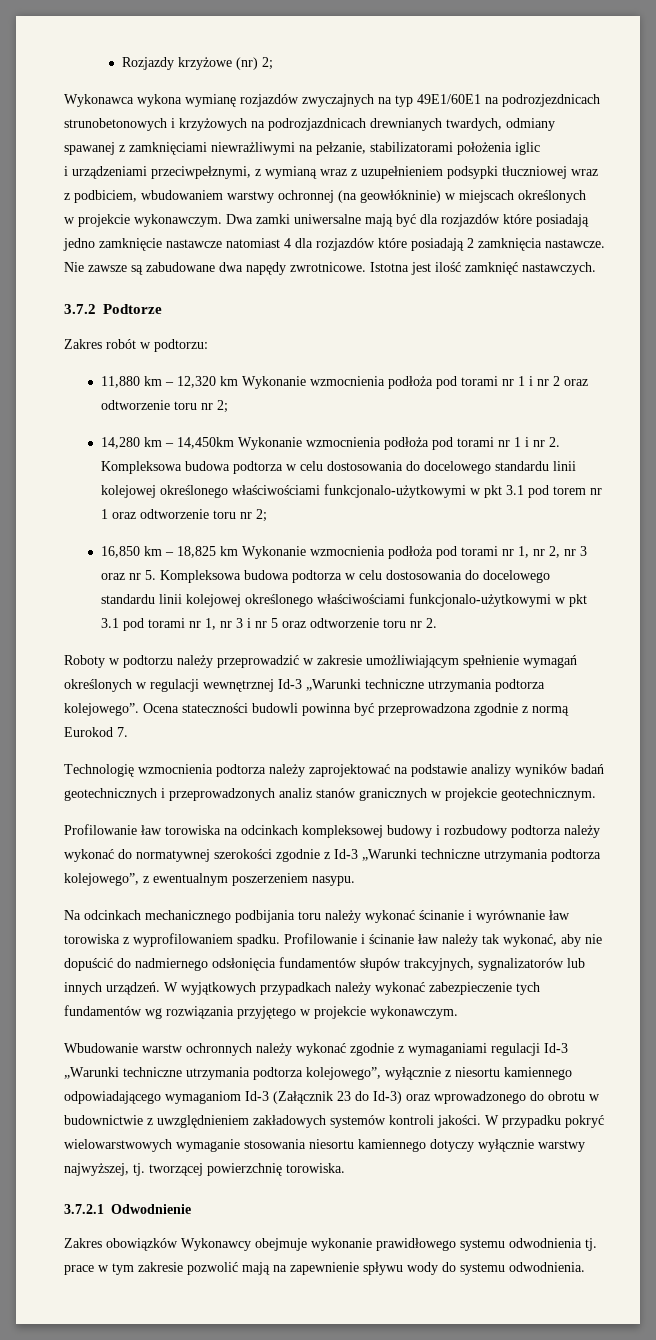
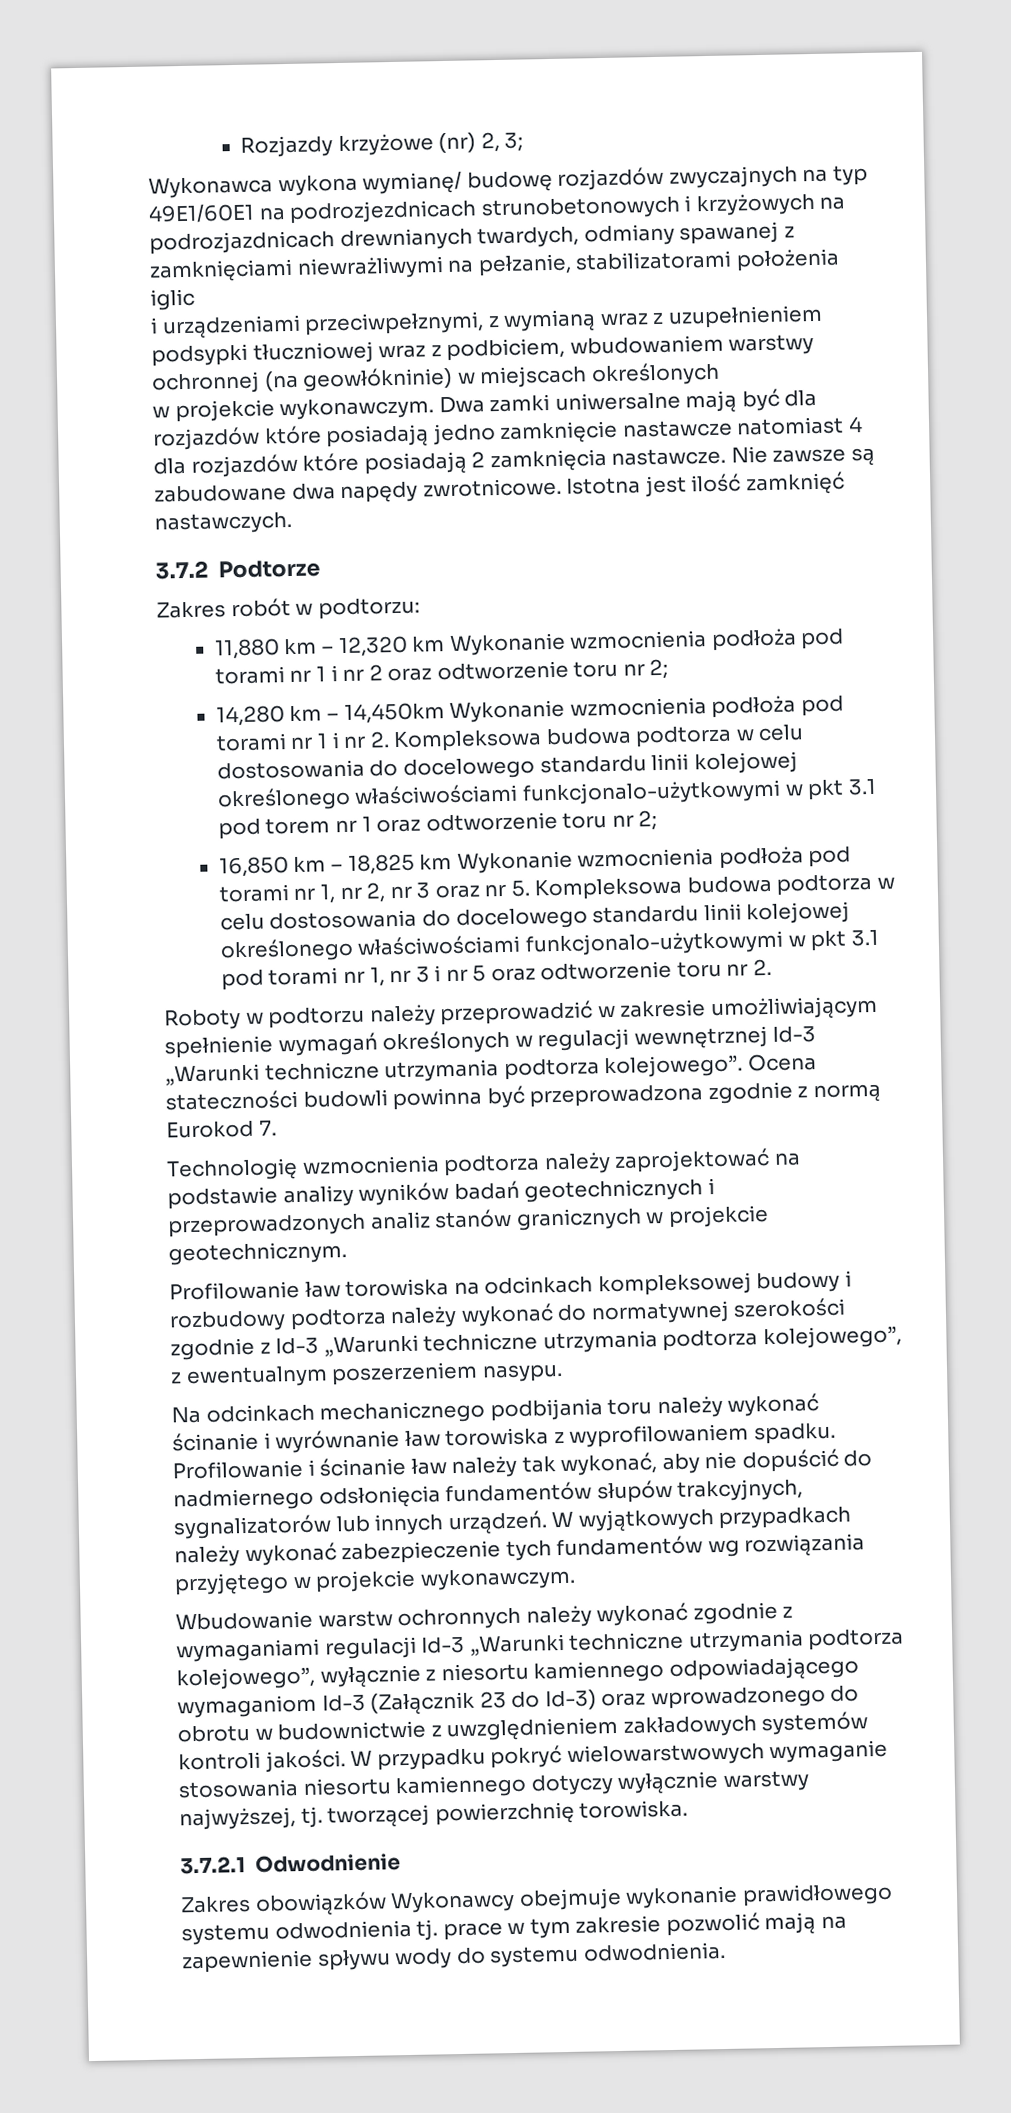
[261,57,273,70] 2; -> [480,131,524,153] 2, 3;
[185,94,236,107] wymianę -> [362,170,553,195] wymianę/ budowę

